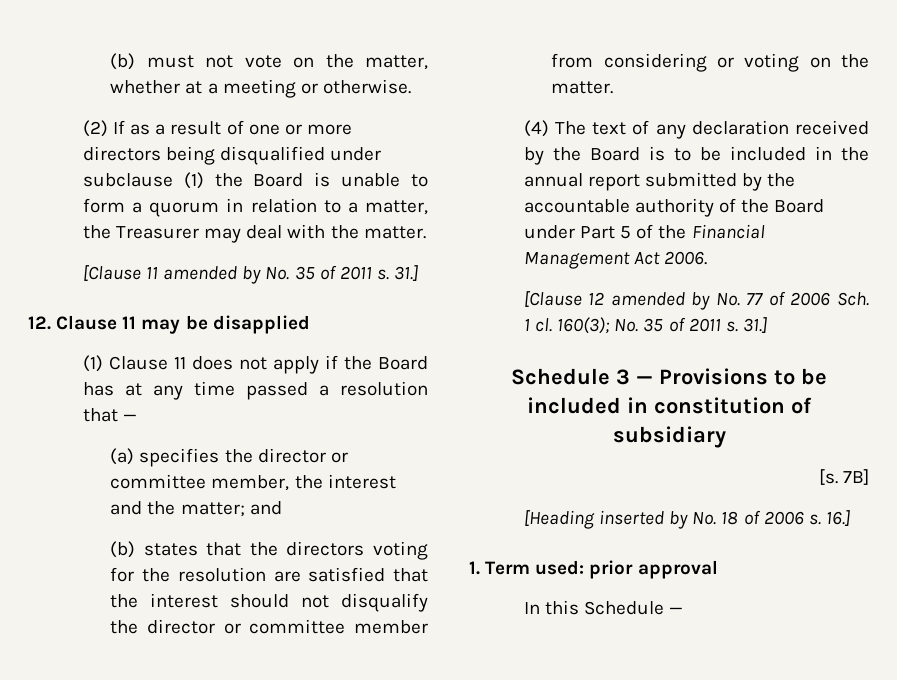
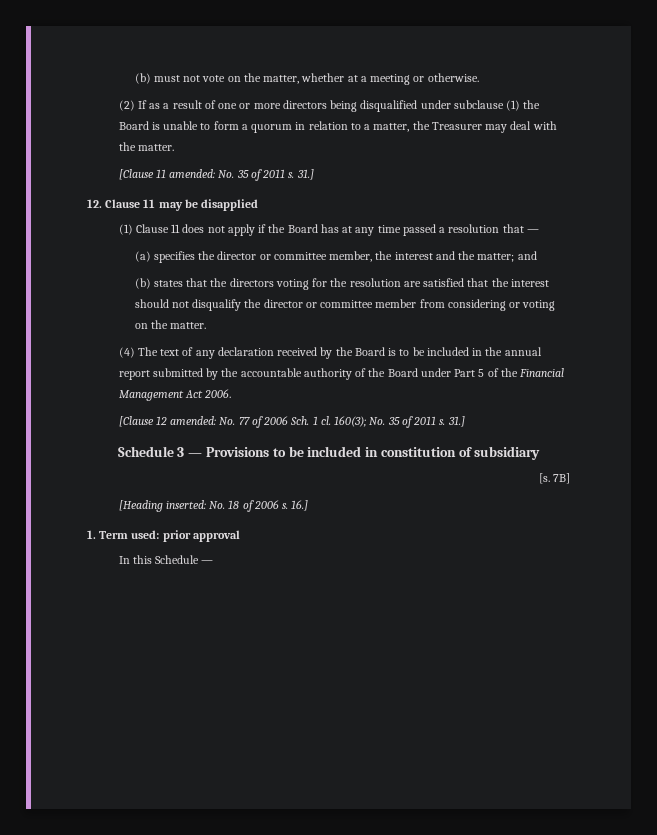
[163,266,262,284] amended by -> [169,169,216,178] amended:
[610,292,711,310] amended by -> [170,416,217,425] amended:
[599,510,689,529] inserted by -> [165,500,206,509] inserted:

